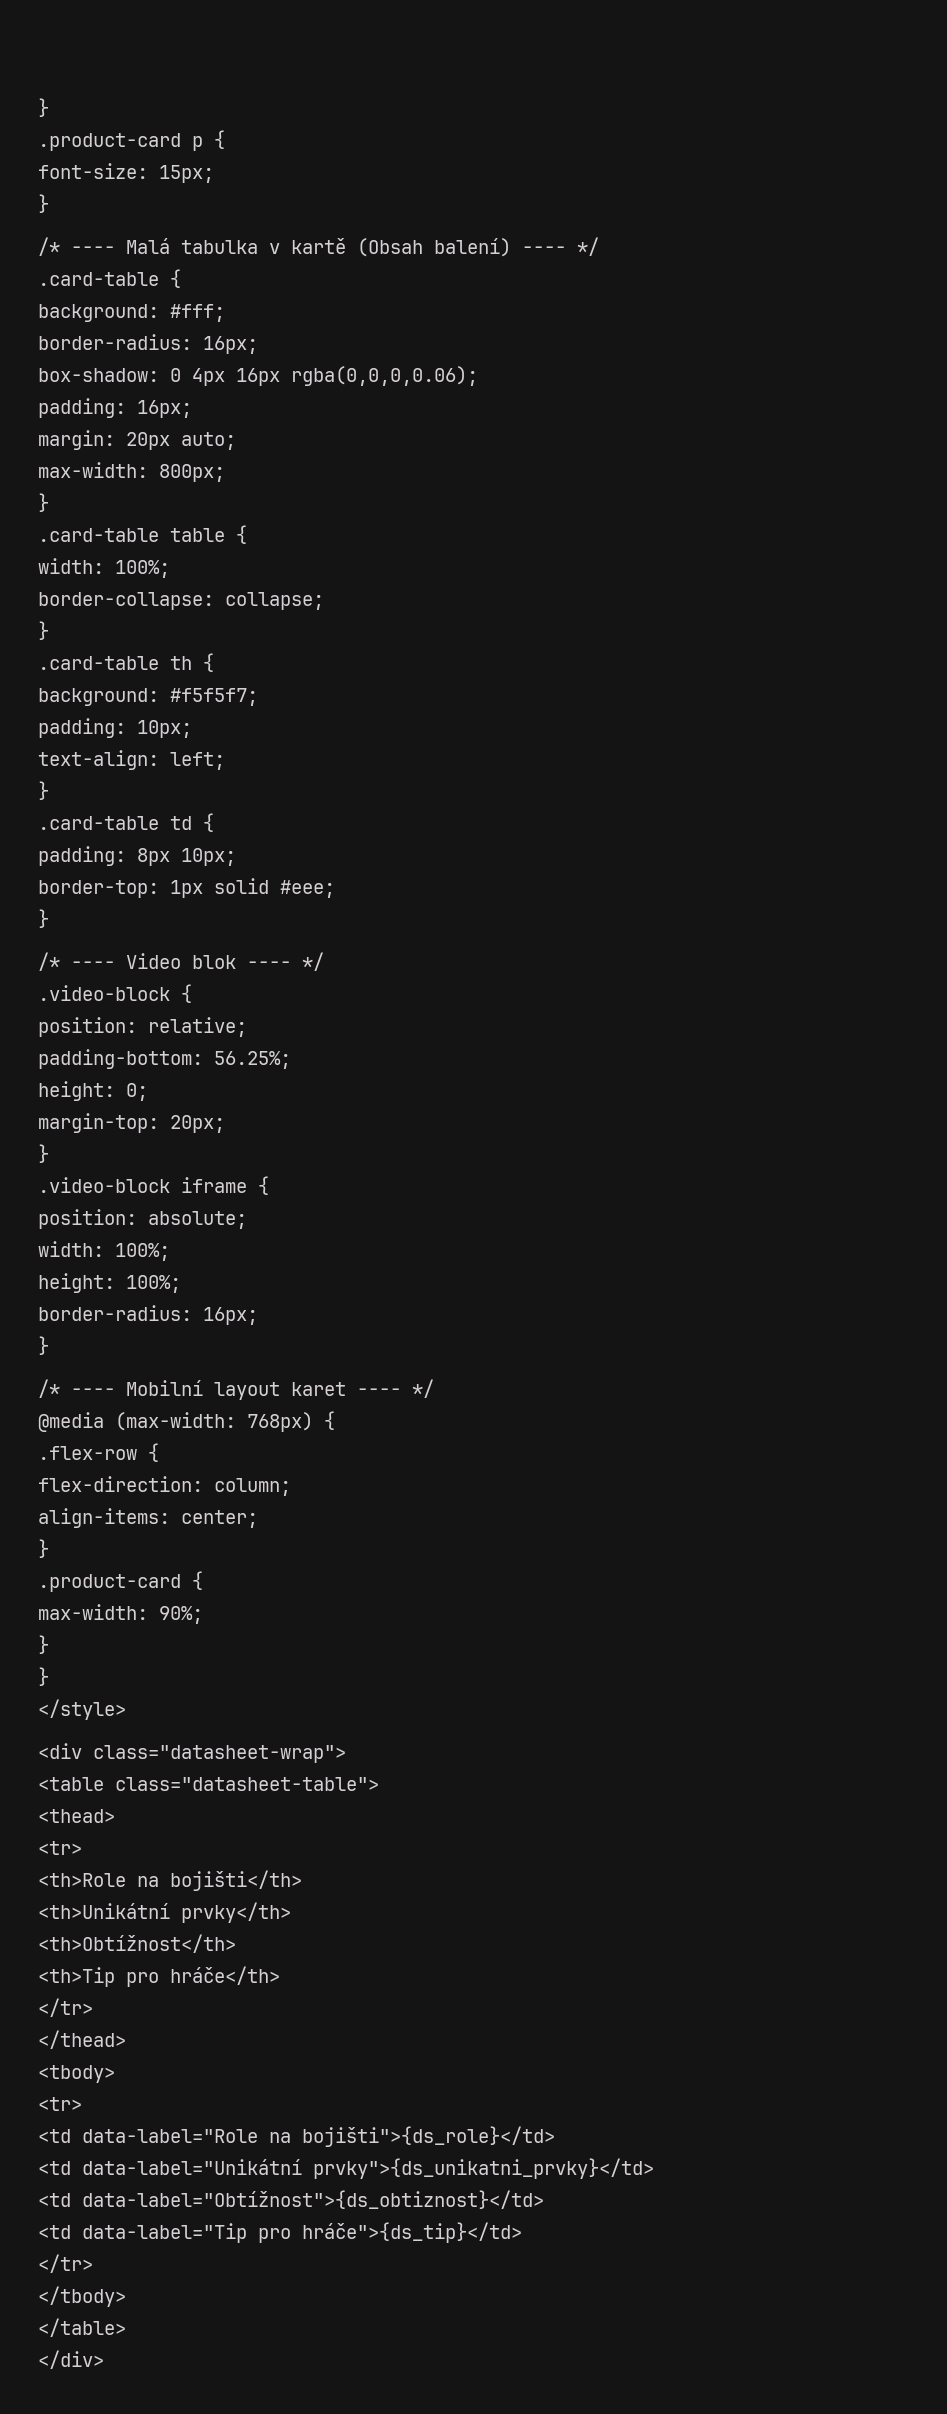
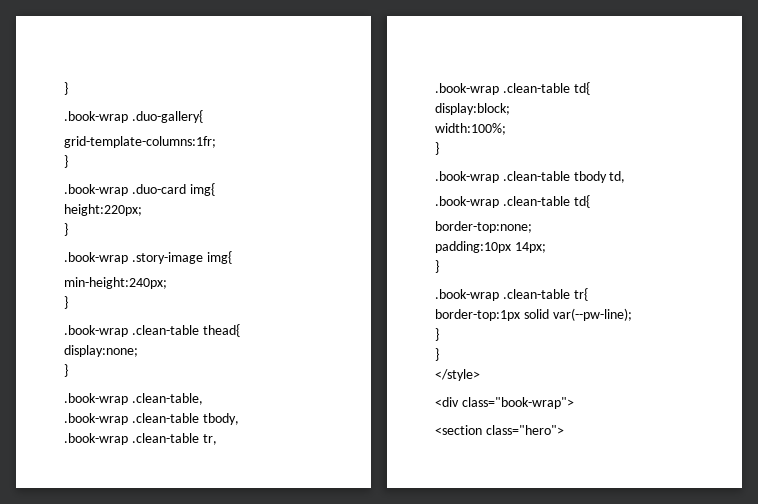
[38,98,49,117] [38,130,225,151] [38,163,214,183] [38,194,49,213] [38,237,599,257] [38,269,181,288] [38,304,225,322] [38,334,258,354] [38,366,478,386] [38,398,192,418] [38,430,236,450] [38,462,225,482] [38,493,49,512] [38,525,247,544] [38,558,170,578] [38,592,324,610] [38,621,49,640] [38,653,214,672] [38,688,258,706] [38,718,192,738] [38,750,225,770] [38,781,49,800] [38,813,214,832] [38,846,236,866] [38,878,335,898] [38,909,49,928] [38,952,324,971] [38,984,192,1003] [38,1017,247,1037] [38,1049,291,1069] [38,1081,148,1101] [38,1113,225,1133] [38,1144,49,1163] [38,1176,269,1195] [38,1209,247,1229] [38,1241,170,1261] [38,1273,181,1293] [38,1305,258,1325] [38,1336,49,1355] [38,1379,434,1400] [38,1411,335,1432] [38,1443,159,1462] [38,1476,291,1496] [38,1508,258,1528] [38,1539,49,1558] [38,1571,203,1592] [38,1604,203,1624] [38,1635,49,1654] [38,1667,49,1686] [38,1699,126,1720] [38,1743,346,1763] [38,1777,379,1791] [38,1809,115,1823] [38,1841,82,1855] [38,1870,302,1891] [38,1902,291,1923] [38,1934,236,1953] [38,1966,280,1987] [38,1998,93,2017] [38,2030,126,2049] [38,2065,115,2083] [38,2097,82,2111] [38,2126,555,2147] [38,2158,654,2179] [38,2190,544,2209] [38,2222,522,2243] [38,2254,93,2273] [38,2286,126,2307] [38,2318,126,2337] [38,2350,104,2369] } // .product-card p { // font-size: 15px; // } // /* ---- Malá tabulka v kartě (Obsah balení) ---- */ // .card-table { // background: #fff; // border-radius: 16px; // box-shadow: 0 4px 16px rgba(0,0,0,0.06); // padding: 16px; // margin: 20px auto; // max-width: 800px; // } // .card-table table { // width: 100%; // border-collapse: collapse; // } // .card-table th { // background: #f5f5f7; // padding: 10px; // text-align: left; // } // .card-table td { // padding: 8px 10px; // border-top: 1px solid #eee; // } // /* ---- Video blok ---- */ // .video-block { // position: relative; // padding-bottom: 56.25%; // height: 0; // margin-top: 20px; // } // .video-block iframe { // position: absolute; // width: 100%; // height: 100%; // border-radius: 16px; // } // /* ---- Mobilní layout karet ---- */ // @media (max-width: 768px) { // .flex-row { // flex-direction: column; // align-items: center; // } // .product-card { // max-width: 90%; // } // } // </style> // <div class="datasheet-wrap"> // <table class="datasheet-table"> // <thead> // <tr> // <th>Role na bojišti</th> // <th>Unikátní prvky</th> // <th>Obtížnost</th> // <th>Tip pro hráče</th> // </tr> // </thead> // <tbody> // <tr> // <td data-label="Role na bojišti">{ds_role}</td> // <td data-label="Unikátní prvky">{ds_unikatni_prvky}</td> // <td data-label="Obtížnost">{ds_obtiznost}</td> // <td data-label="Tip pro hráče">{ds_tip}</td> // </tr> // </tbody> // </table> // </div> -> [64,82,68,95] [64,110,203,123] [64,136,216,148] [64,155,68,168] [64,183,215,196] [64,204,142,216] [64,223,68,236] [64,251,232,264] [64,277,167,289] [64,296,68,309] [64,324,240,337] [64,345,138,357] [64,364,68,377] [64,393,203,405] [64,413,239,425] [64,433,217,445] [435,82,590,95] [435,103,510,115] [435,123,506,135] [435,142,439,155] [435,171,626,183] [435,195,590,208] [435,221,532,233] [435,241,546,253] [435,260,439,273] [435,288,588,301] [435,308,632,321] [435,328,439,341] [435,348,439,361] [435,369,480,381] [435,397,574,409] [435,425,564,435] } // .book-wrap .duo-gallery{ // grid-template-columns:1fr; // } // .book-wrap .duo-card img{ // height:220px; // } // .book-wrap .story-image img{ // min-height:240px; // } // .book-wrap .clean-table thead{ // display:none; // } // .book-wrap .clean-table, // .book-wrap .clean-table tbody, // .book-wrap .clean-table tr, // .book-wrap .clean-table td{ // display:block; // width:100%; // } // .book-wrap .clean-table tbody td, // .book-wrap .clean-table td{ // border-top:none; // padding:10px 14px; // } // .book-wrap .clean-table tr{ // border-top:1px solid var(--pw-line); // } // } // </style> // <div class="book-wrap"> // <section class="hero">

